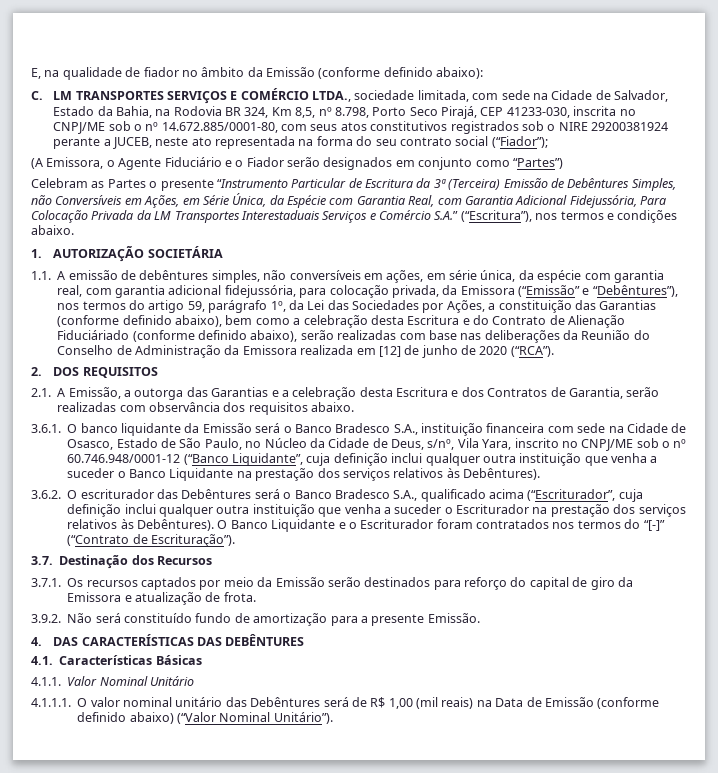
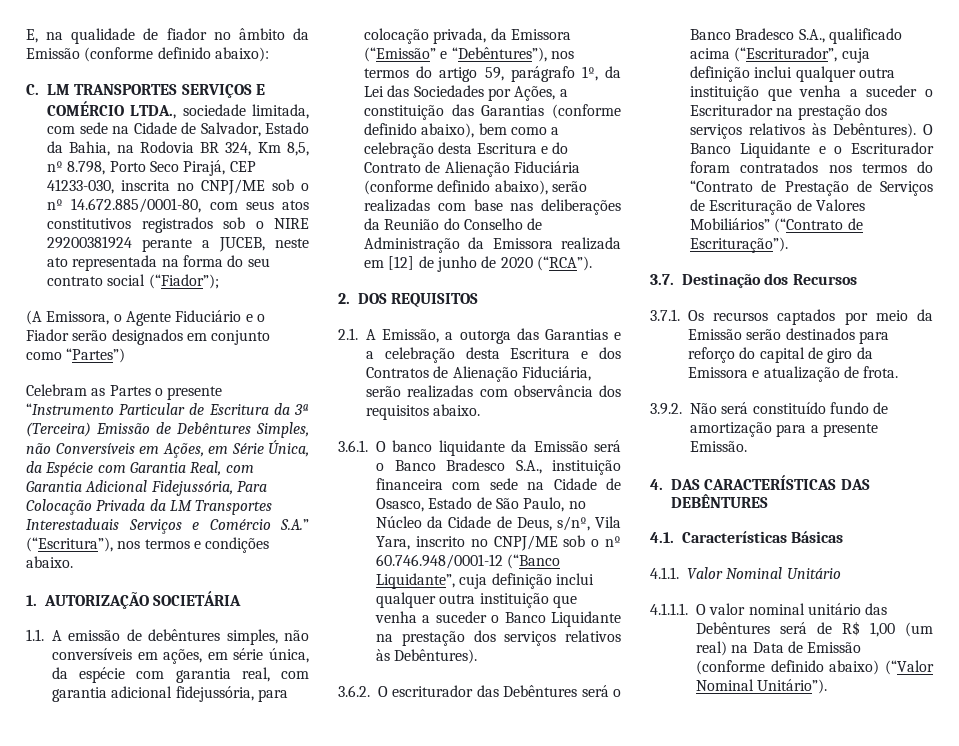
[57,330,130,340] Fiduciáriado -> [513,161,580,173] Fiduciária
[568,387,623,399] Garantia, -> [452,366,591,382] Alienação Fiduciária,
[643,520,665,531] “[-]” -> [690,180,933,196] [690,199,865,215] [690,218,770,230] “Contrato de Prestação de Serviços de Escrituração de Valores Mobiliários”
[416,697,474,709] (mil reais) -> [905,622,933,637] [696,641,727,656] (um real)

